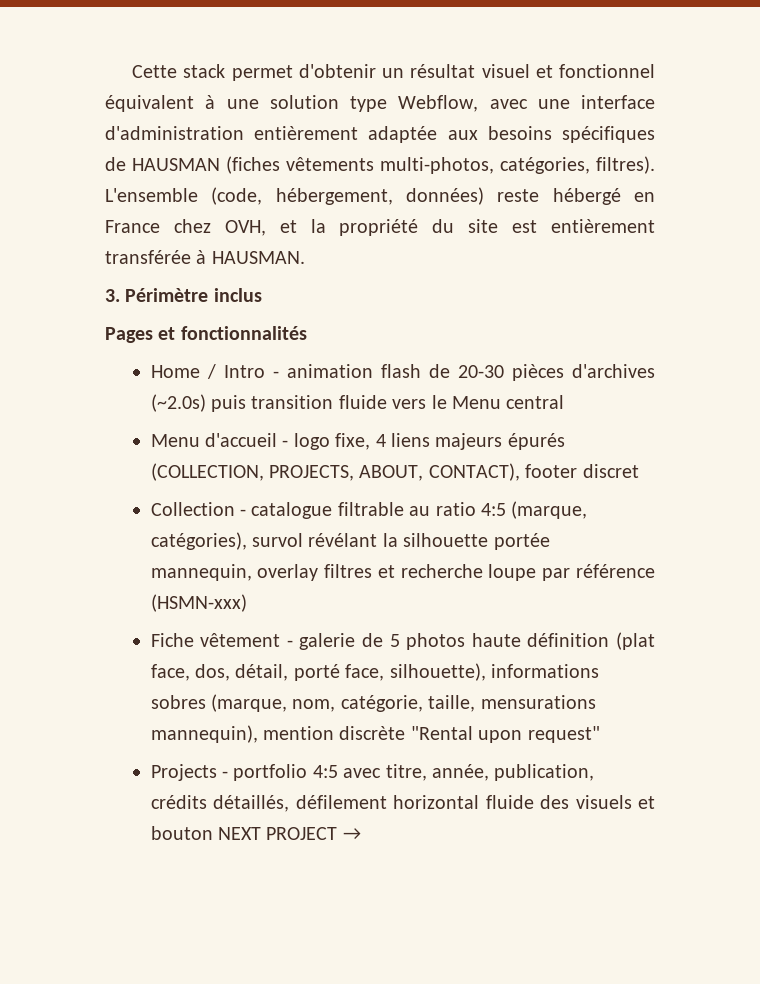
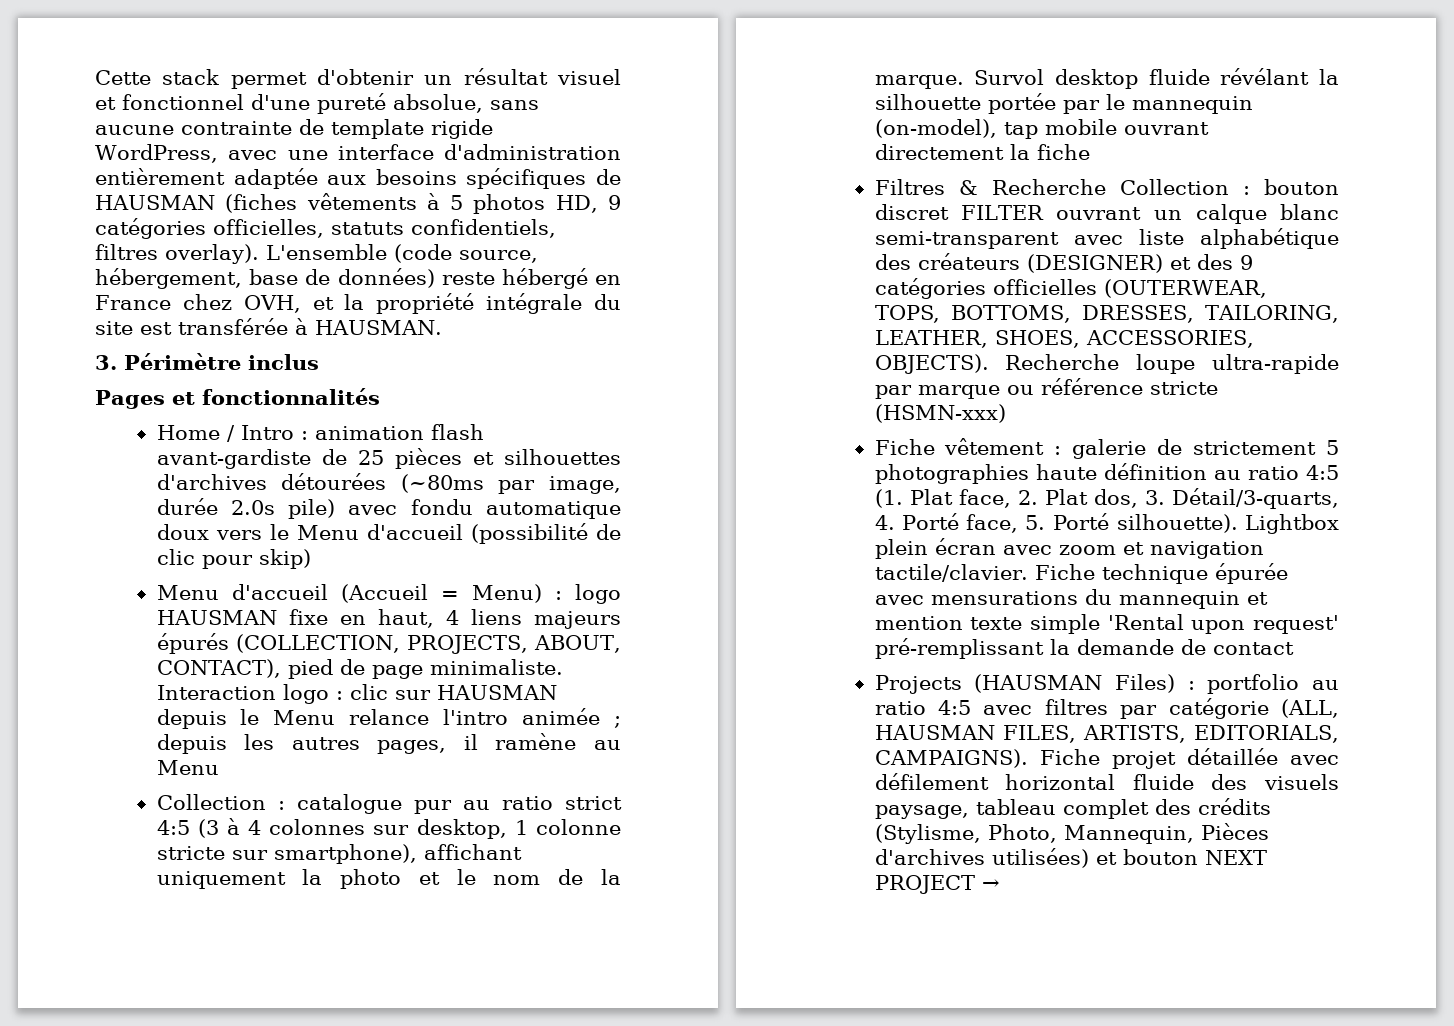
[105,95,479,112] équivalent à une solution type Webflow, -> [251,93,539,114] [95,119,493,139] [95,144,218,163] d'une pureté absolue, sans aucune contrainte de template rigide WordPress,
[380,156,655,174] [105,187,393,205] multi-photos, catégories, filtres). L'ensemble (code, hébergement, -> [426,193,621,214] [95,218,556,239] [95,244,538,264] [95,268,331,289] à 5 photos HD, 9 catégories officielles, statuts confidentiels, filtres overlay). L'ensemble (code source, hébergement, base de
(419, 227) none -> [486,293,583,314] intégrale
[551,219,656,233] entièrement -> (172, 328) none
[272,371,279,378] - -> [300,431,308,440] :
[428,364,655,381] [150,394,565,412] [150,433,371,450] de 20-30 pièces d'archives (~2.0s) puis transition fluide vers le Menu central // Menu d'accueil - logo fixe, -> [156,448,621,469] [156,473,621,494] [156,498,621,519] [156,523,621,544] [156,549,311,569] [156,584,621,604] [156,609,434,628] avant-gardiste de 25 pièces et silhouettes d'archives détourées (~80ms par image, durée 2.0s pile) avec fondu automatique doux vers le Menu d'accueil (possibilité de clic pour skip) // Menu d'accueil (Accueil = Menu) : logo HAUSMAN fixe en haut,
[525,464,639,478] [150,501,588,519] [150,532,550,550] [150,564,656,581] footer discret // Collection - catalogue filtrable au ratio 4:5 (marque, catégories), survol révélant la silhouette portée mannequin, overlay filtres et recherche loupe par référence -> [288,659,564,679] [156,684,557,704] [156,708,621,729] [156,733,621,754] [156,760,219,775] [156,794,622,814] [156,818,621,839] [156,844,522,864] [156,869,621,889] [874,68,1339,89] [874,93,1253,114] [874,119,1209,139] [874,144,1090,160] [874,179,1339,195] [874,204,1339,224] [874,228,1339,249] [874,253,1253,273] [874,278,1267,299] [874,305,1340,323] [874,330,1255,348] [874,354,1339,374] [874,378,1218,399] pied de page minimaliste. Interaction logo : clic sur HAUSMAN depuis le Menu relance l'intro animée ; depuis les autres pages, il ramène au Menu // Collection : catalogue pur au ratio strict 4:5 (3 à 4 colonnes sur desktop, 1 colonne stricte sur smartphone), affichant uniquement la photo et le nom de la marque. Survol desktop fluide révélant la silhouette portée par le mannequin (on-model), tap mobile ouvrant directement la fiche // Filtres & Recherche Collection : bouton discret FILTER ouvrant un calque blanc semi-transparent avec liste alphabétique des créateurs (DESIGNER) et des 9 catégories officielles (OUTERWEAR, TOPS, BOTTOMS, DRESSES, TAILORING, LEATHER, SHOES, ACCESSORIES, OBJECTS). Recherche loupe ultra-rapide par marque ou référence stricte
[286,640,293,647] - -> [1054,446,1062,455] :
[389,632,655,650] [150,663,599,681] [150,694,596,712] [150,725,600,743] [150,764,595,781] [150,795,290,812] 5 photos haute définition (plat face, dos, détail, porté face, silhouette), informations sobres (marque, nom, catégorie, taille, mensurations mannequin), mention discrète "Rental upon request" // Projects - portfolio 4:5 avec titre, année, publication, crédits détaillés, -> [1193,440,1339,455] [874,463,1339,484] [874,488,1339,509] [874,513,1339,534] [874,538,1264,559] [874,563,1289,584] [874,589,1268,609] [874,614,1339,634] [874,638,1294,659] [874,674,1339,694] [874,698,1339,719] [874,725,1340,743] [874,748,1339,769] strictement 5 photographies haute définition au ratio 4:5 (1. Plat face, 2. Plat dos, 3. Détail/3-quarts, 4. Porté face, 5. Porté silhouette). Lightbox plein écran avec zoom et navigation tactile/clavier. Fiche technique épurée avec mensurations du mannequin et mention texte simple 'Rental upon request' pré-remplissant la demande de contact // Projects (HAUSMAN Files) : portfolio au ratio 4:5 avec filtres par catégorie (ALL, HAUSMAN FILES, ARTISTS, EDITORIALS, CAMPAIGNS). Fiche projet détaillée avec
(632, 802) none -> [874,798,1271,819] [874,823,1269,844] [874,848,1089,868] paysage, tableau complet des crédits (Stylisme, Photo, Mannequin, Pièces d'archives utilisées)

